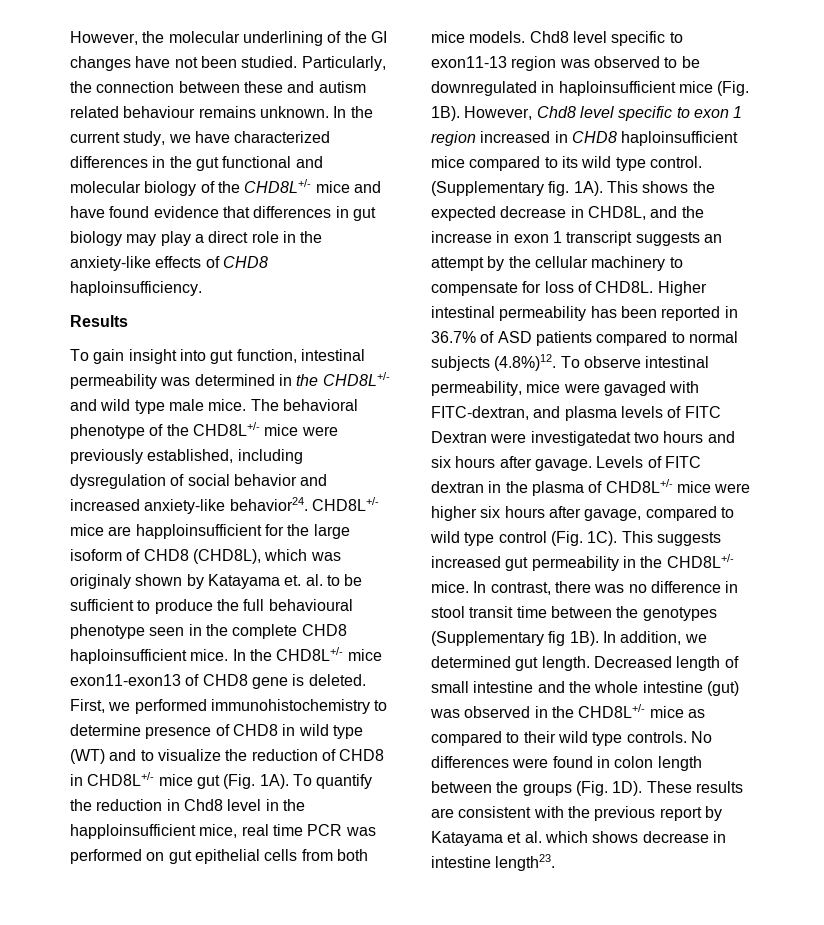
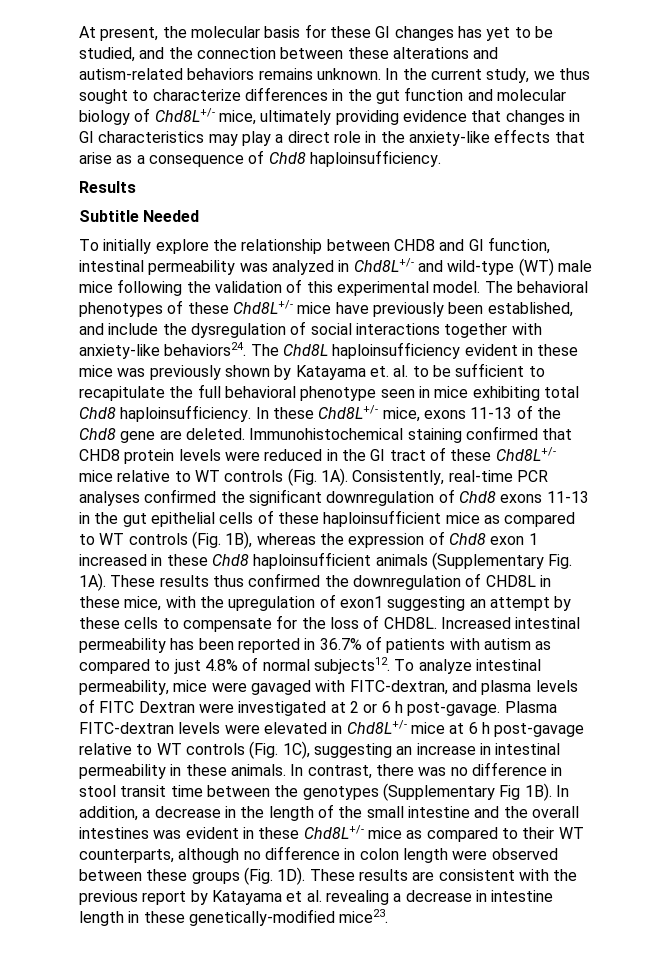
[70,31,387,46] [70,56,386,71] [70,81,366,93] [70,106,196,118] However, the molecular underlining of the GI changes have not been studied. Particularly, the connection between these and autism related behaviour -> [79,24,553,41] [79,47,499,62] [79,68,255,80] At present, the molecular basis for these GI changes has yet to be studied, and the connection between these alterations and autism-related behaviors
[194,131,331,143] have characterized -> [558,68,590,80] [79,89,241,104] thus sought to characterize
[222,156,292,168] functional -> [404,87,464,101] function
[217,179,381,193] [70,206,376,221] [70,231,122,246] the CHD8L+/- mice and have found evidence that differences in gut biology -> [154,108,580,125] [79,131,205,143] Chd8L+/- mice, ultimately providing evidence that changes in GI characteristics
[205,256,268,268] of CHD8 -> [554,131,585,143] [79,150,306,167] that arise as a consequence of Chd8
[70,349,365,364] [70,372,390,389] [70,399,358,414] [70,422,338,439] [70,449,303,464] [70,474,328,489] [70,497,379,514] [70,524,350,539] [70,549,341,564] [70,574,131,589] // To gain insight into gut function, intestinal permeability was determined in the CHD8L+/- and wild type male mice. The behavioral phenotype of the CHD8L+/- mice were previously established, including dysregulation of social behavior and increased anxiety-like behavior24. CHD8L+/- mice are happloinsufficient for the large isoform of CHD8 (CHD8L), which was originaly -> [79,210,200,222] [79,237,550,254] [79,258,592,276] [79,279,588,296] [79,300,573,317] [79,321,542,338] [79,342,579,359] [79,365,221,380] // Subtitle Needed // To initially explore the relationship between CHD8 and GI function, intestinal permeability was analyzed in Chd8L+/- and wild-type (WT) male mice following the validation of this experimental model. The behavioral phenotypes of these Chd8L+/- mice have previously been established, and include the dysregulation of social interactions together with anxiety-like behaviors24. The Chd8L haploinsufficiency evident in these mice was previously
[154,599,213,614] produce -> [79,386,165,401] recapitulate
[268,599,353,611] behavioural -> [224,386,296,398] behavioral
[205,624,347,639] [70,647,382,664] [70,674,366,689] [70,699,388,714] [70,724,363,739] [70,749,385,764] [70,772,373,789] [70,799,305,811] [70,824,376,839] [70,849,368,864] [431,31,683,46] [431,56,700,71] [431,81,750,96] [431,106,743,121] [431,131,476,146] the complete CHD8 haploinsufficient mice. In the CHD8L+/- mice exon11-exon13 of CHD8 gene is deleted. First, we performed immunohistochemistry to determine presence of CHD8 in wild type (WT) and to visualize the reduction of CHD8 in CHD8L+/- mice gut (Fig. 1A). To quantify the reduction in Chd8 level in the happloinsufficient mice, real time PCR was performed on gut epithelial cells from both mice models. Chd8 level specific to exon11-13 region was observed to be downregulated in haploinsufficient mice (Fig. 1B). However, Chd8 level specific to exon 1 region -> [434,386,579,401] [79,405,561,422] [79,426,573,443] [79,447,556,464] [79,468,548,486] [79,489,589,506] [79,510,576,527] [79,531,538,549] mice exhibiting total Chd8 haploinsufficiency. In these Chd8L+/- mice, exons 11-13 of the Chd8 gene are deleted. Immunohistochemical staining confirmed that CHD8 protein levels were reduced in the GI tract of these Chd8L+/- mice relative to WT controls (Fig. 1A). Consistently, real-time PCR analyses confirmed the significant downregulation of Chd8 exons 11-13 in the gut epithelial cells of these haploinsufficient mice as compared to WT controls (Fig. 1B), whereas the expression of Chd8 exon 1
[571,131,739,146] [431,156,702,171] [431,181,715,196] [431,206,704,221] [431,231,722,246] [431,256,666,271] CHD8 haploinsufficient mice compared to its wild type control. (Supplementary fig. 1A). This shows the expected decrease in CHD8L, and the increase in exon 1 transcript suggests an attempt by the cellular machinery -> [166,552,573,570] [79,573,551,591] [79,594,572,611] [79,617,159,629] these Chd8 haploinsufficient animals (Supplementary Fig. 1A). These results thus confirmed the downregulation of CHD8L in these mice, with the upregulation of exon1 suggesting an attempt by these cells
(542, 287) none -> [301,617,326,629] the
[657,281,707,296] Higher -> [440,617,511,629] Increased
[497,331,738,346] [431,354,641,371] ASD patients compared to normal subjects (4.8%)12. To observe -> [386,638,552,653] [79,657,472,674] patients with autism as compared to just 4.8% of normal subjects12. To analyze
[530,431,735,446] [431,456,701,471] [431,479,751,496] [431,506,734,521] [430,531,721,546] [431,554,734,571] [431,581,469,593] investigatedat two hours and six hours after gavage. Levels of FITC dextran in the plasma of CHD8L+/- mice were higher six hours after gavage, compared to wild type control (Fig. 1C). This suggests increased gut permeability in the CHD8L+/- mice. -> [238,701,557,716] [79,720,585,737] [79,741,561,759] [79,764,286,779] investigated at 2 or 6 h post-gavage. Plasma FITC-dextran levels were elevated in Chd8L+/- mice at 6 h post-gavage relative to WT controls (Fig. 1C), suggesting an increase in intestinal permeability in these animals.
[548,631,566,646] fig -> [499,785,521,800] Fig
[684,634,707,643] [431,656,672,671] we determined gut length. Decreased -> [142,806,265,818] a decrease in the
(739, 662) none -> [338,806,363,818] the
[594,681,739,696] [430,704,646,718] whole intestine (gut) was observed in the CHD8L+/- -> [531,806,579,818] [79,825,364,839] overall intestines was evident in these Chd8L+/-
[557,731,712,746] [431,756,702,771] [431,781,519,793] wild type controls. No differences were found in colon length between the -> [558,827,584,839] [79,846,558,863] [79,869,188,881] WT counterparts, although no difference in colon length were observed between these
[544,831,639,843] which shows -> [325,890,402,905] revealing a
[495,854,556,871] length23. -> [79,909,389,926] length in these genetically-modified mice23.

